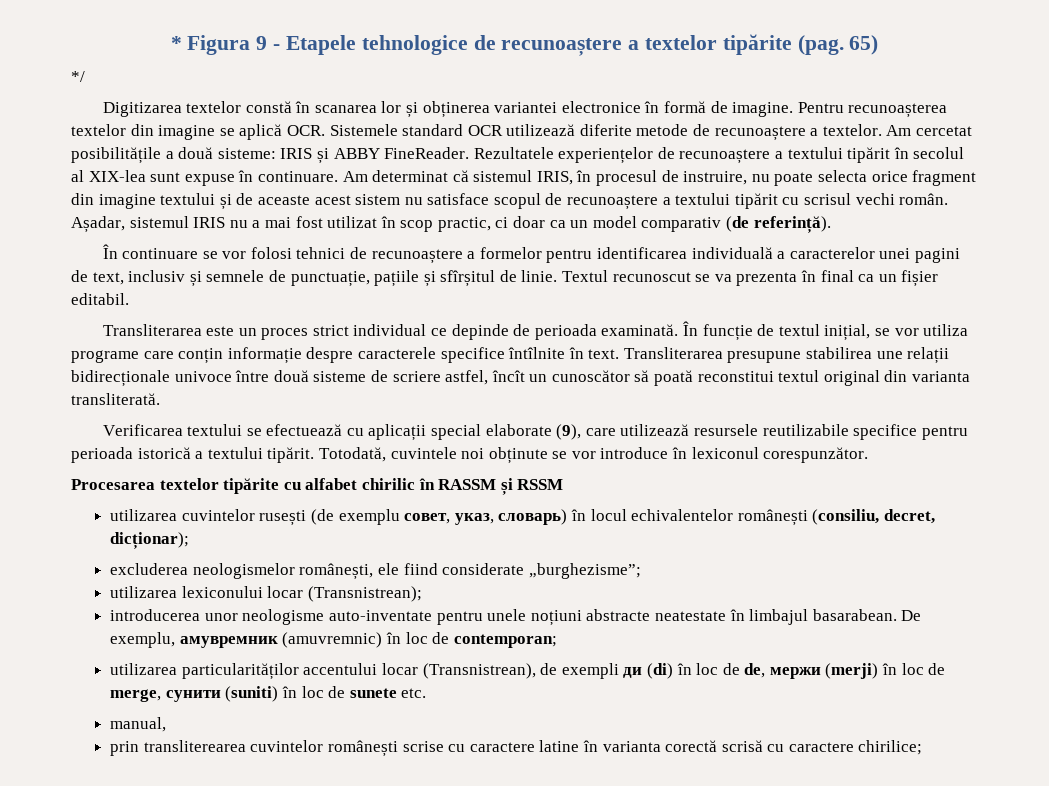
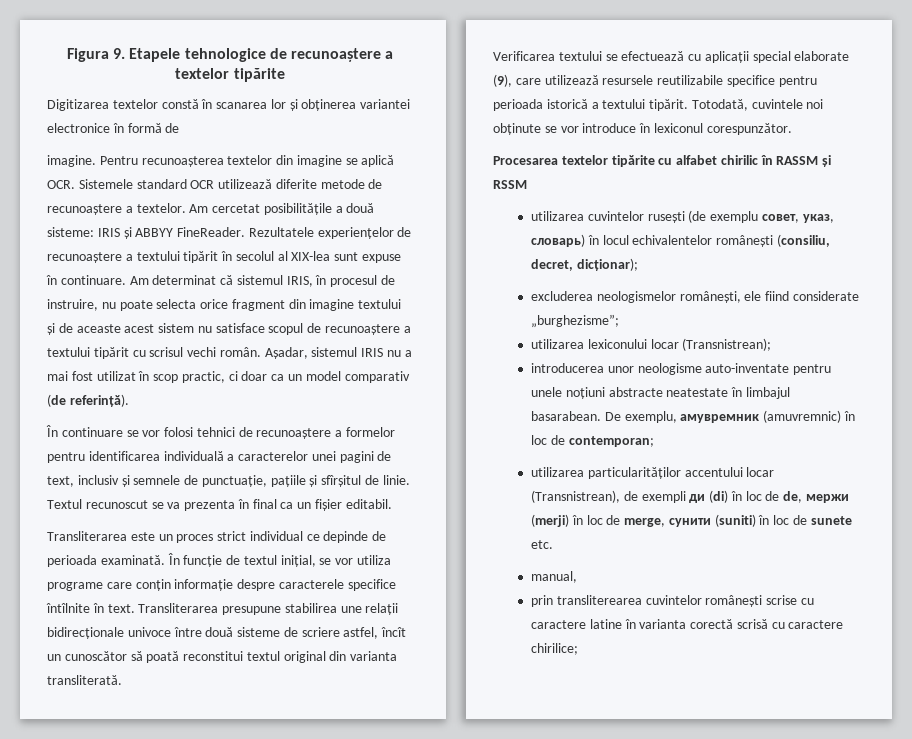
[170,35,281,55] * Figura 9 - -> [66,48,126,62] Figura 9.
[797,35,879,55] [71,71,85,82] (pag. 65) // */ -> (285, 75) none
(728, 107) none -> (180, 128) //
[333,148,380,159] ABBY -> [135,228,174,237] ABBYY

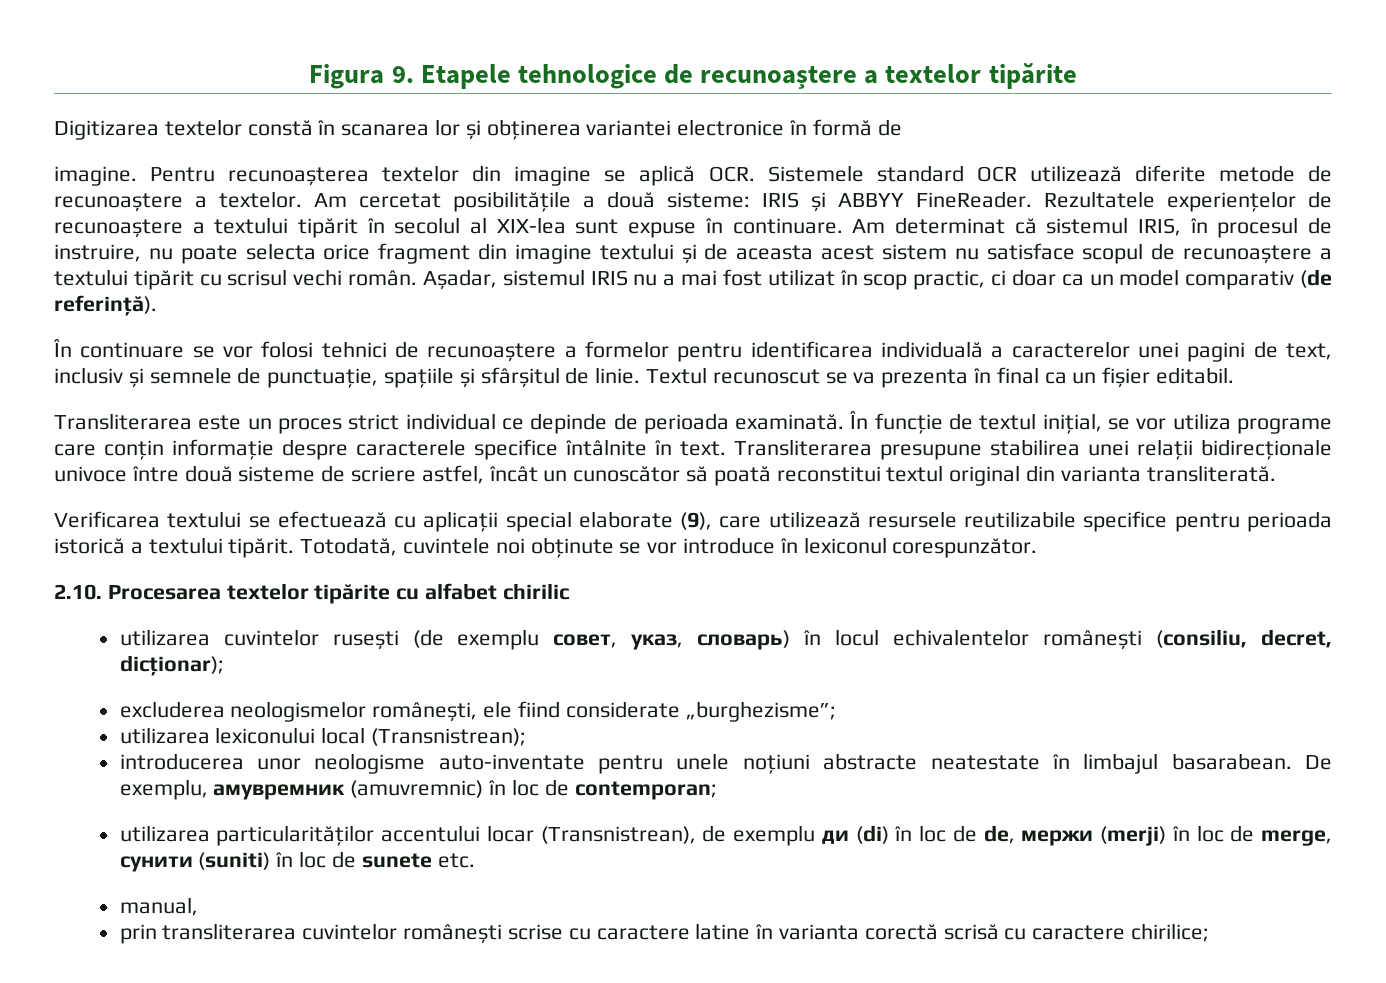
[76,324,121,333] aceaste -> [736,245,814,260] aceasta
[270,475,362,487] pațiile și sfîrșitul -> [384,367,560,388] spațiile și sfârșitul
[46,603,90,613] întîlnite -> [566,439,647,456] întâlnite
[340,606,362,613] une -> [1088,440,1129,456] unei
[381,627,407,637] încît -> [489,466,538,482] încât
(792, 129) none -> [54,584,102,600] 2.10.
[760,155,832,167] [493,180,527,189] în RASSM și RSSM -> (569, 591) none
[650,339,679,349] locar -> [321,727,366,744] local
[641,491,686,503] exempli -> [733,825,816,846] exemplu
[556,595,642,605] transliterearea -> [162,923,297,940] transliterarea

